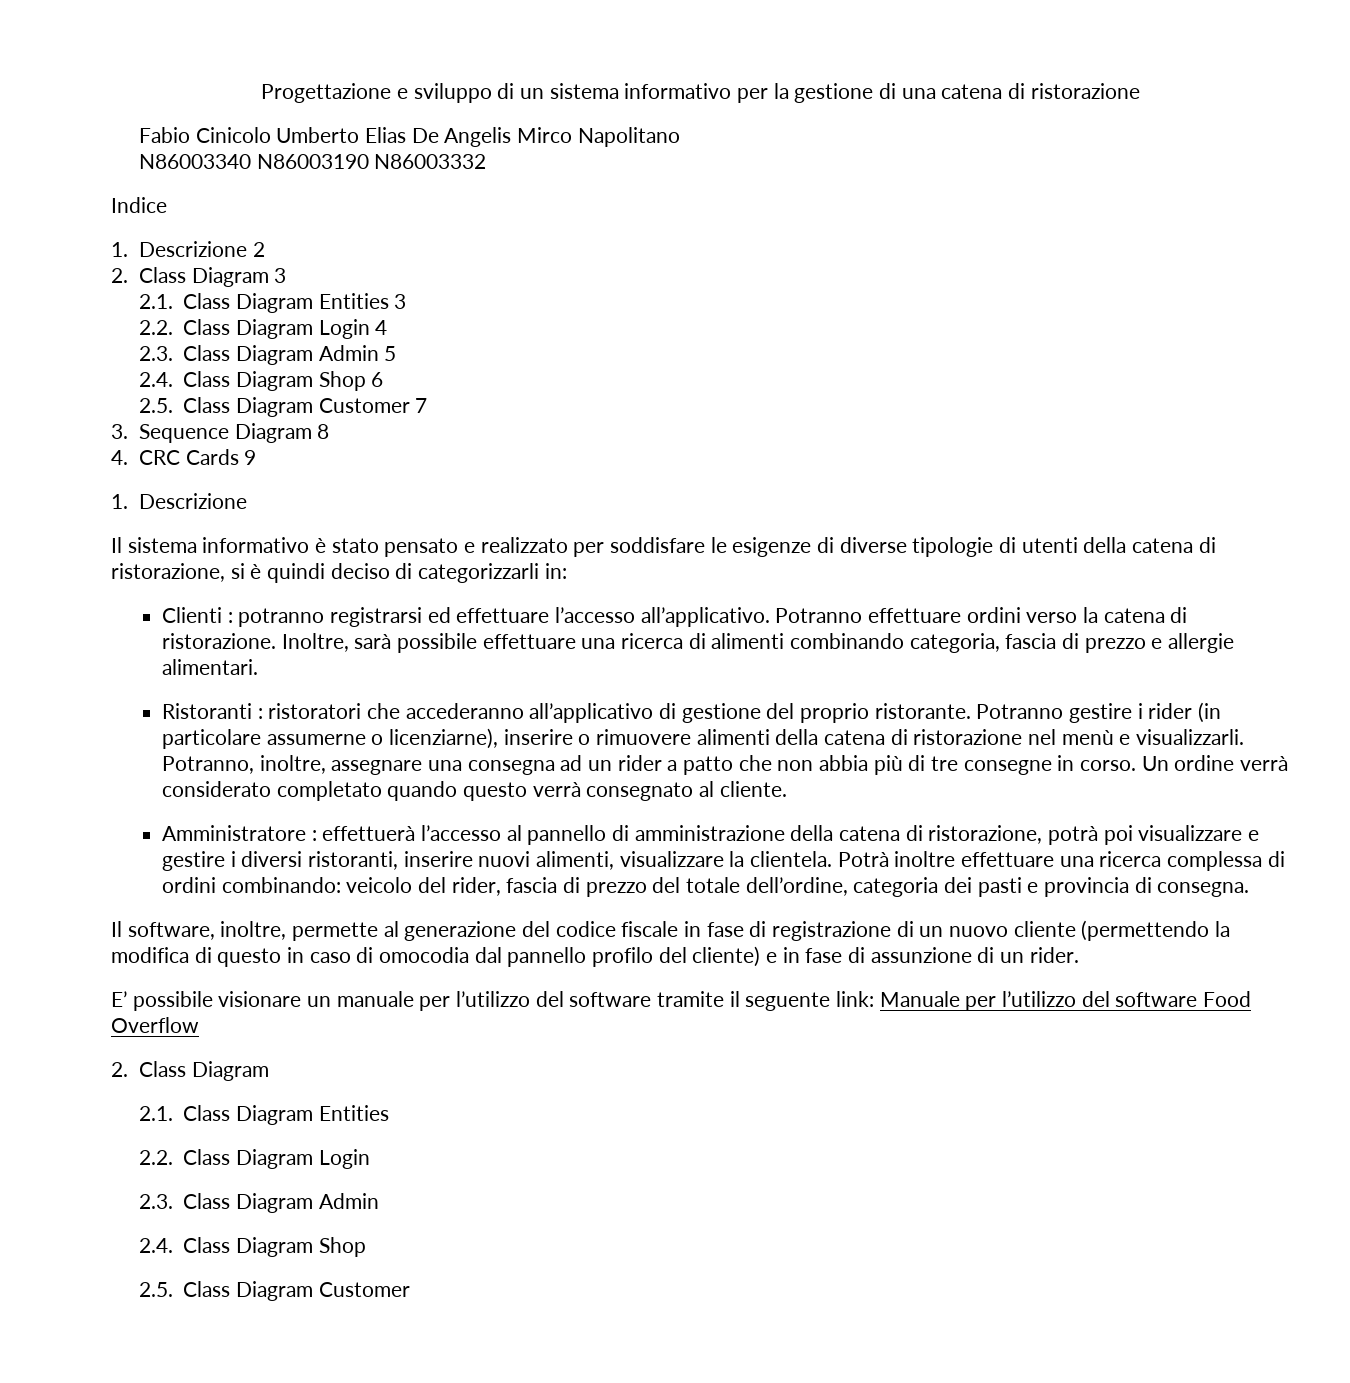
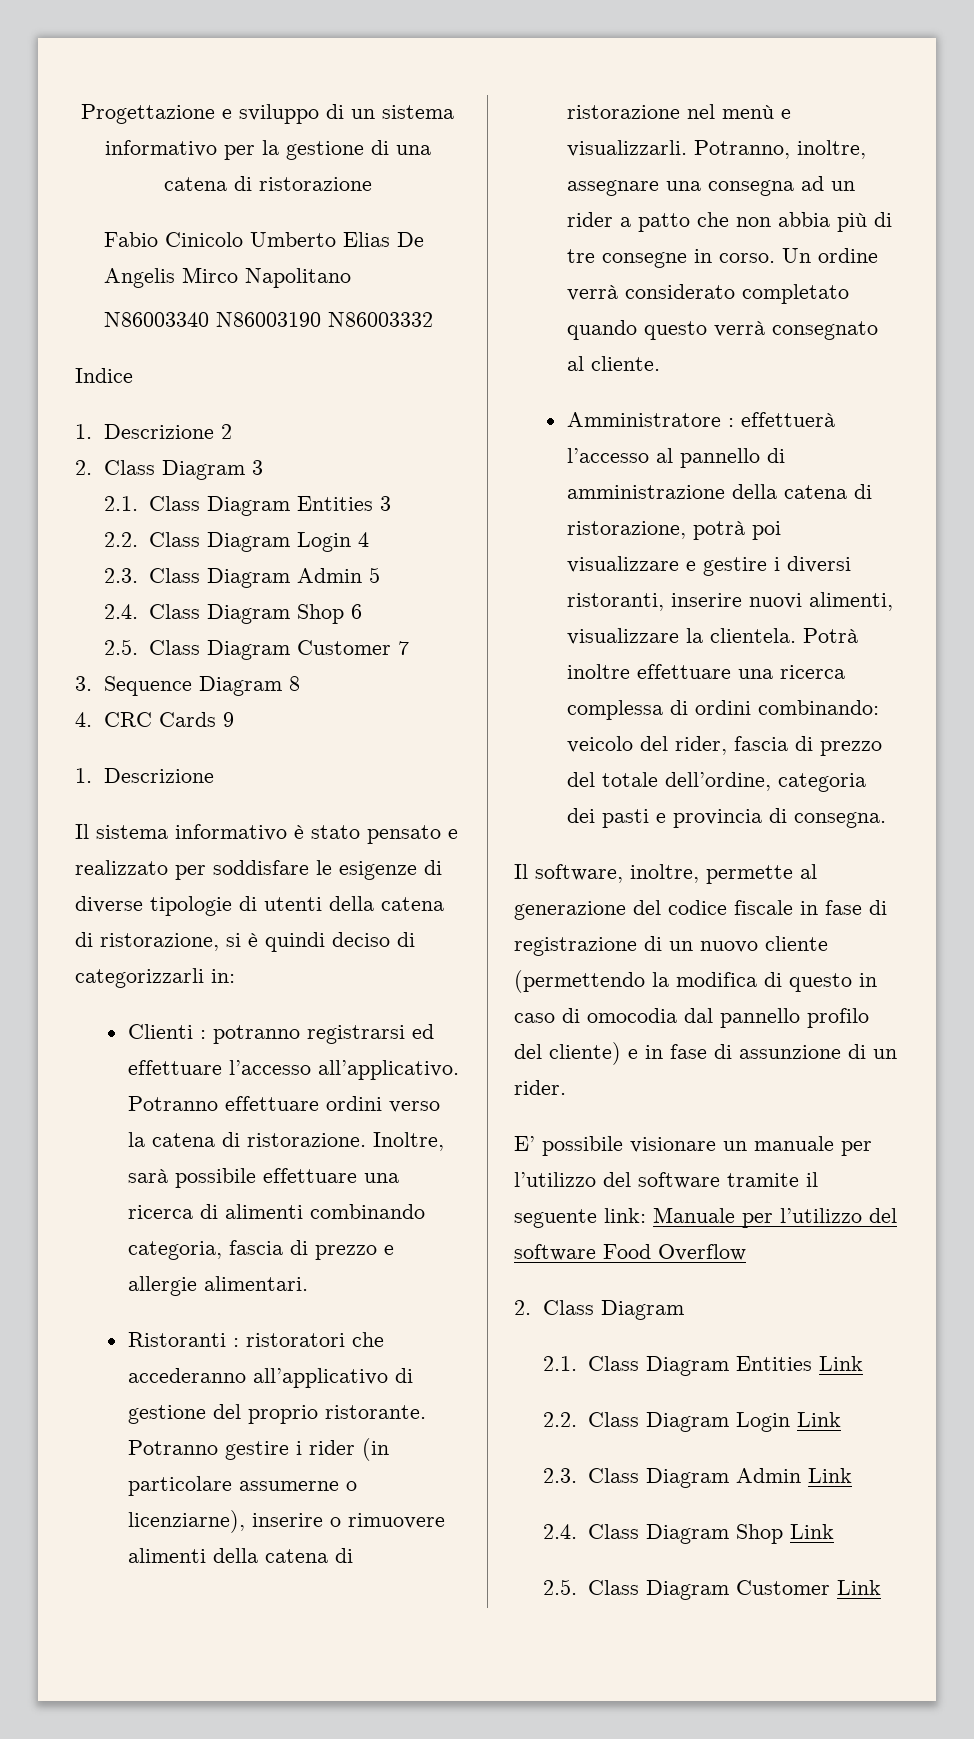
[138,1149,370,1169] [138,1193,379,1213] [138,1237,366,1257] [138,1281,410,1301] // 2.2. Class Diagram Login // 2.3. Class Diagram Admin // 2.4. Class Diagram Shop // 2.5. Class Diagram Customer -> [818,1356,863,1371] [542,1412,841,1432] [542,1468,852,1488] [542,1524,834,1544] [542,1579,881,1600] Link // 2.2. Class Diagram Login Link // 2.3. Class Diagram Admin Link // 2.4. Class Diagram Shop Link // 2.5. Class Diagram Customer Link

